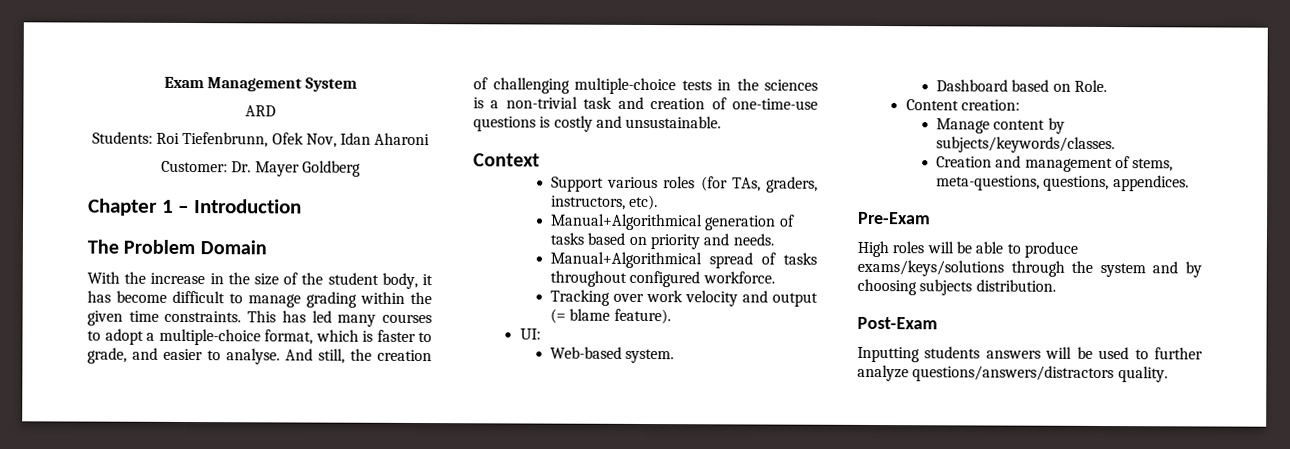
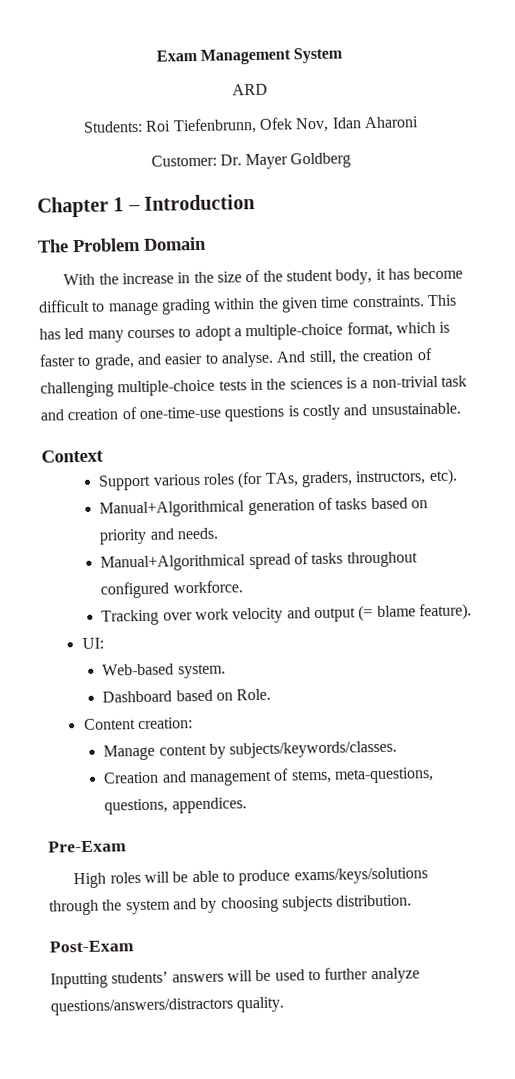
[924,346,981,359] students -> [111,971,169,984] students’

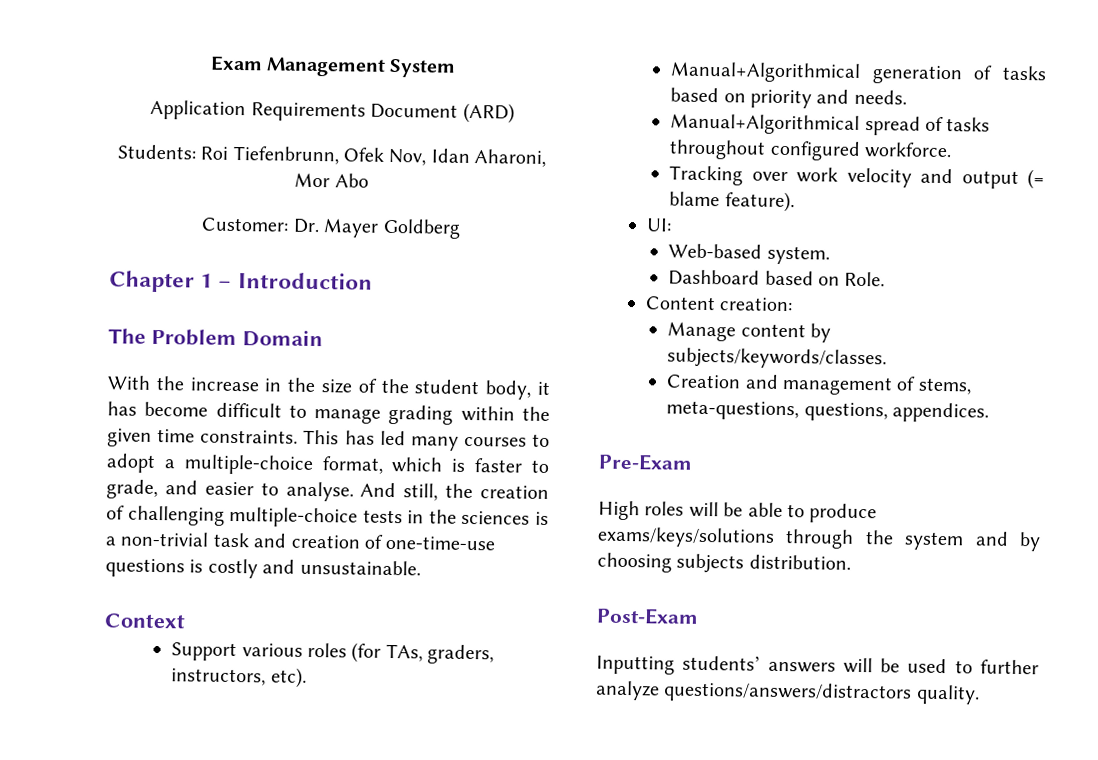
[232,83,268,96] ARD -> [150,99,515,124] Application Requirements Document (ARD)
[363,116,419,129] Aharoni -> [474,149,547,167] [294,172,369,188] Aharoni, Mor Abo

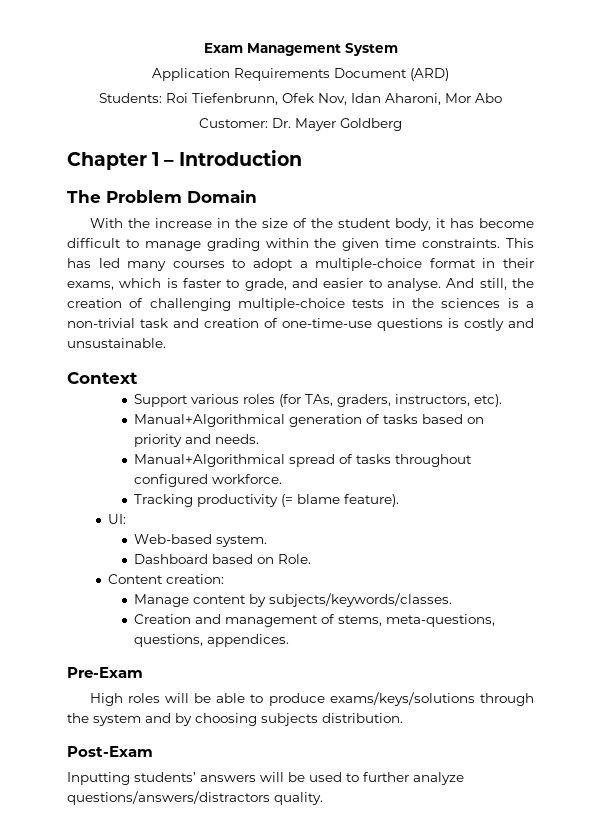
[321,456,384,474] format, -> [429,258,534,268] [67,281,114,290] format in their exams,
[751,167,1019,189] over work velocity and output -> [196,494,278,507] productivity

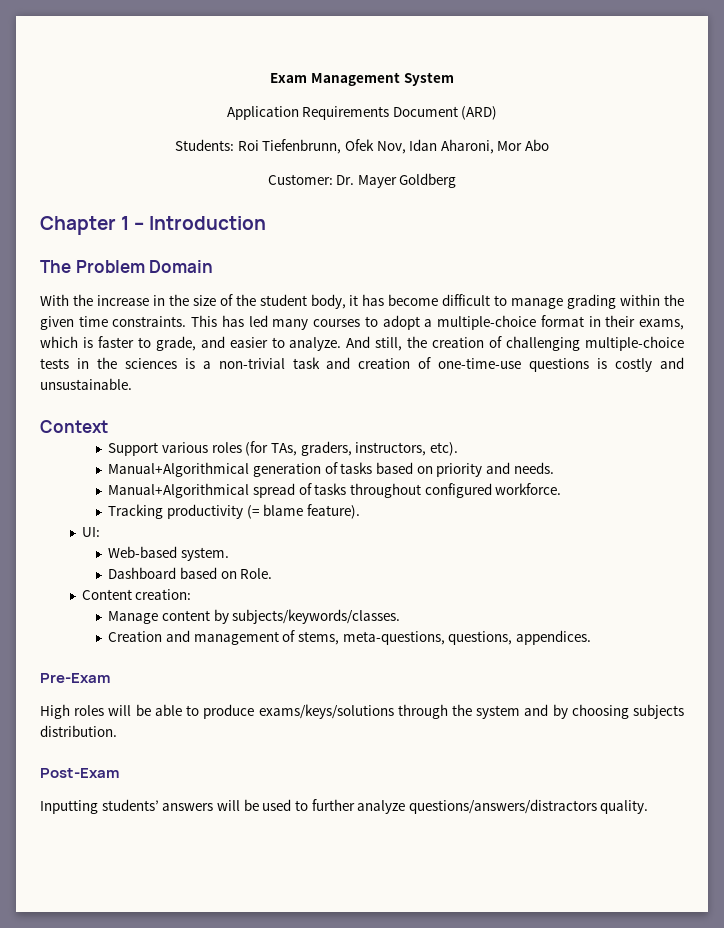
[387,278,441,291] analyse. -> [289,337,342,351] analyze.

